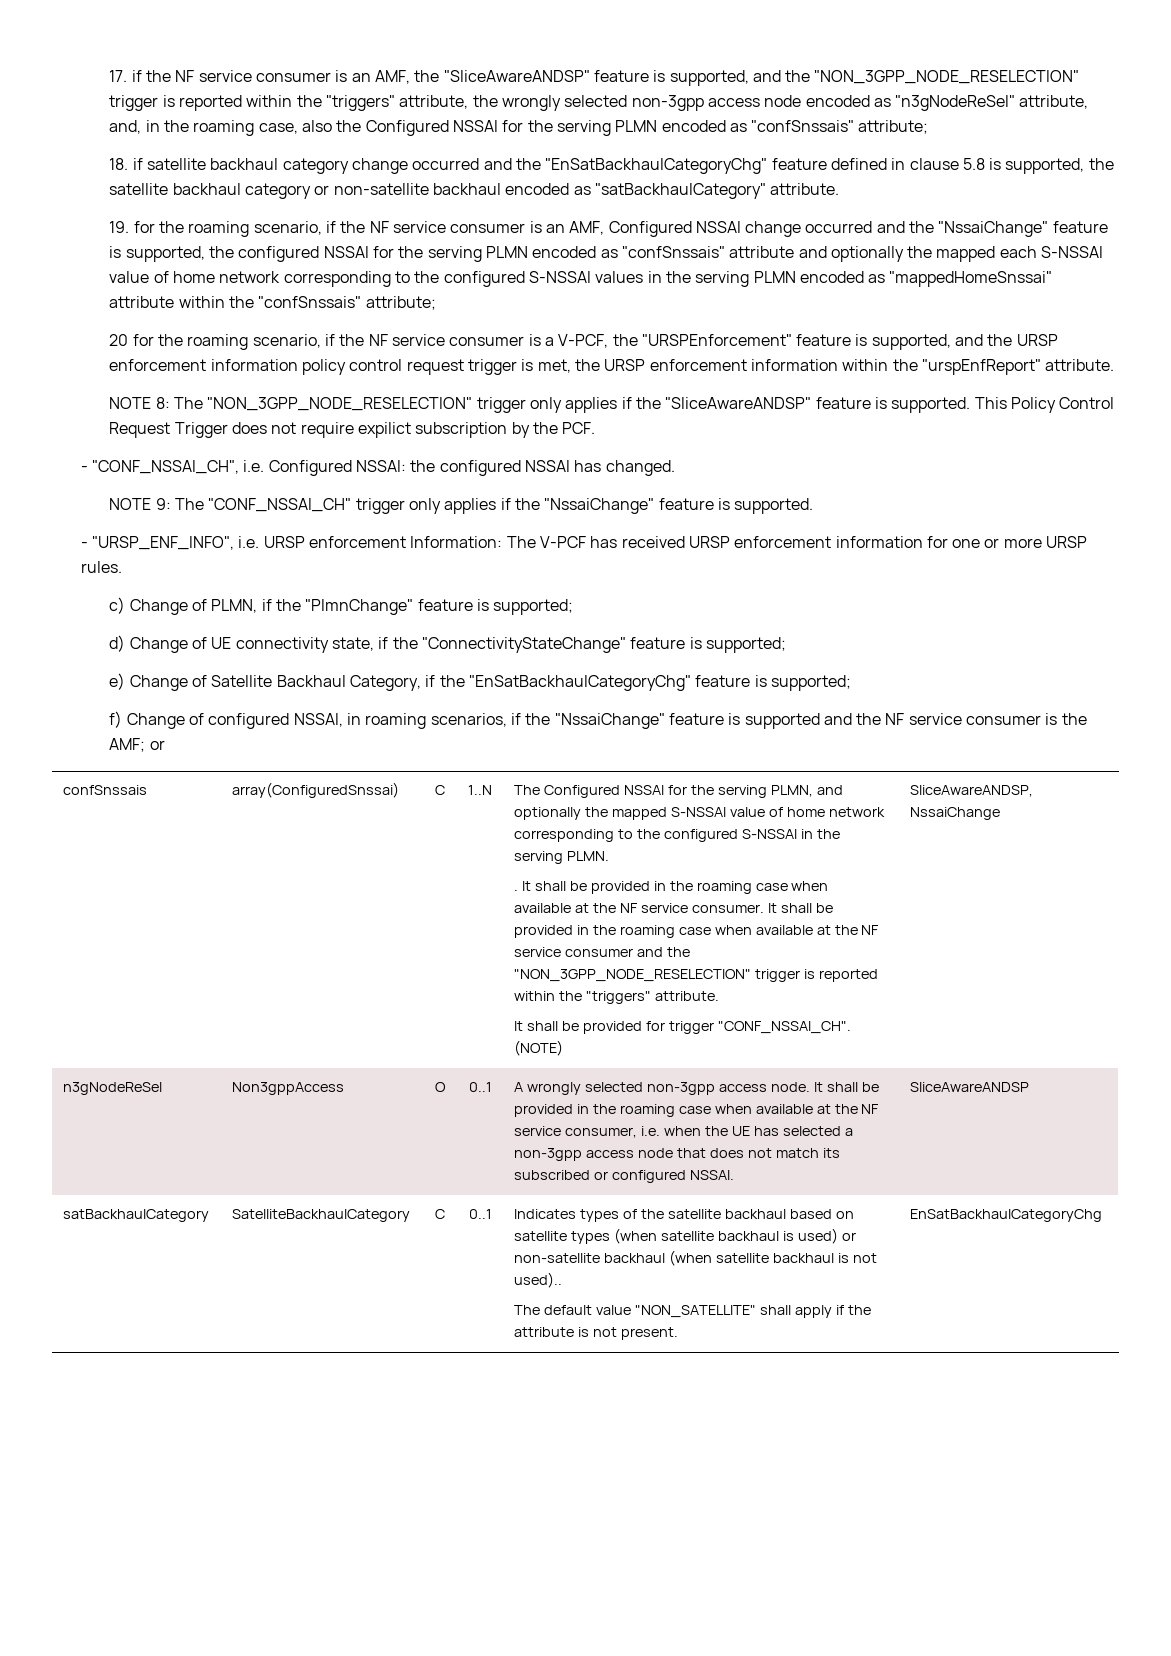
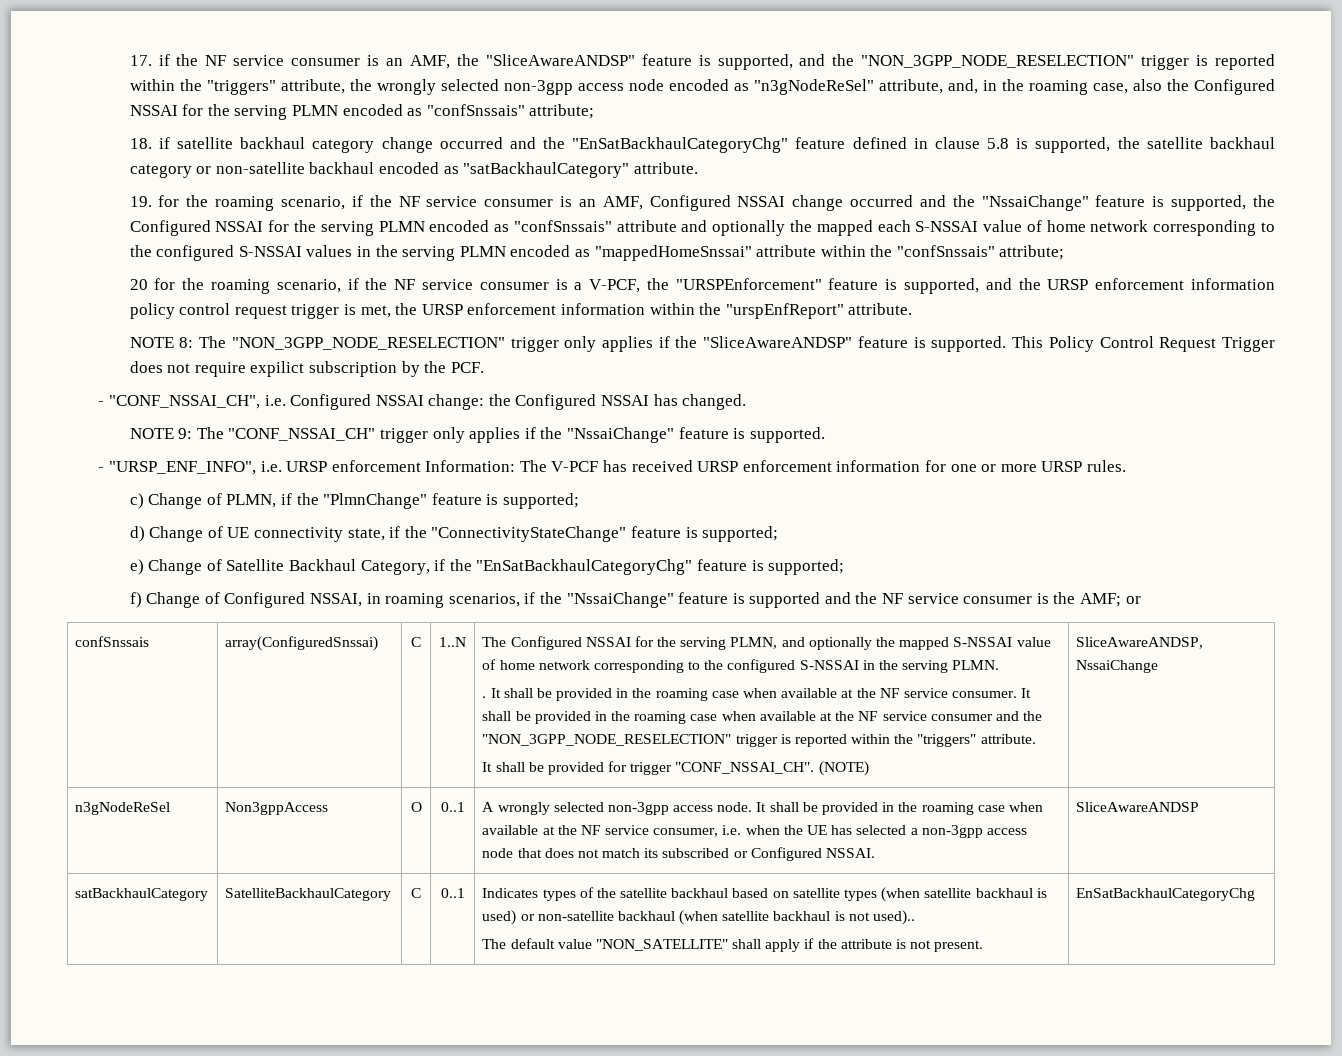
[238,246,320,262] configured -> [129,220,211,236] Configured
[355,460,521,476] NSSAI: the configured -> [375,394,597,410] NSSAI change: the Configured
[208,713,290,729] configured -> [224,592,306,608] Configured
[612,1170,687,1183] configured -> [750,847,822,861] Configured

